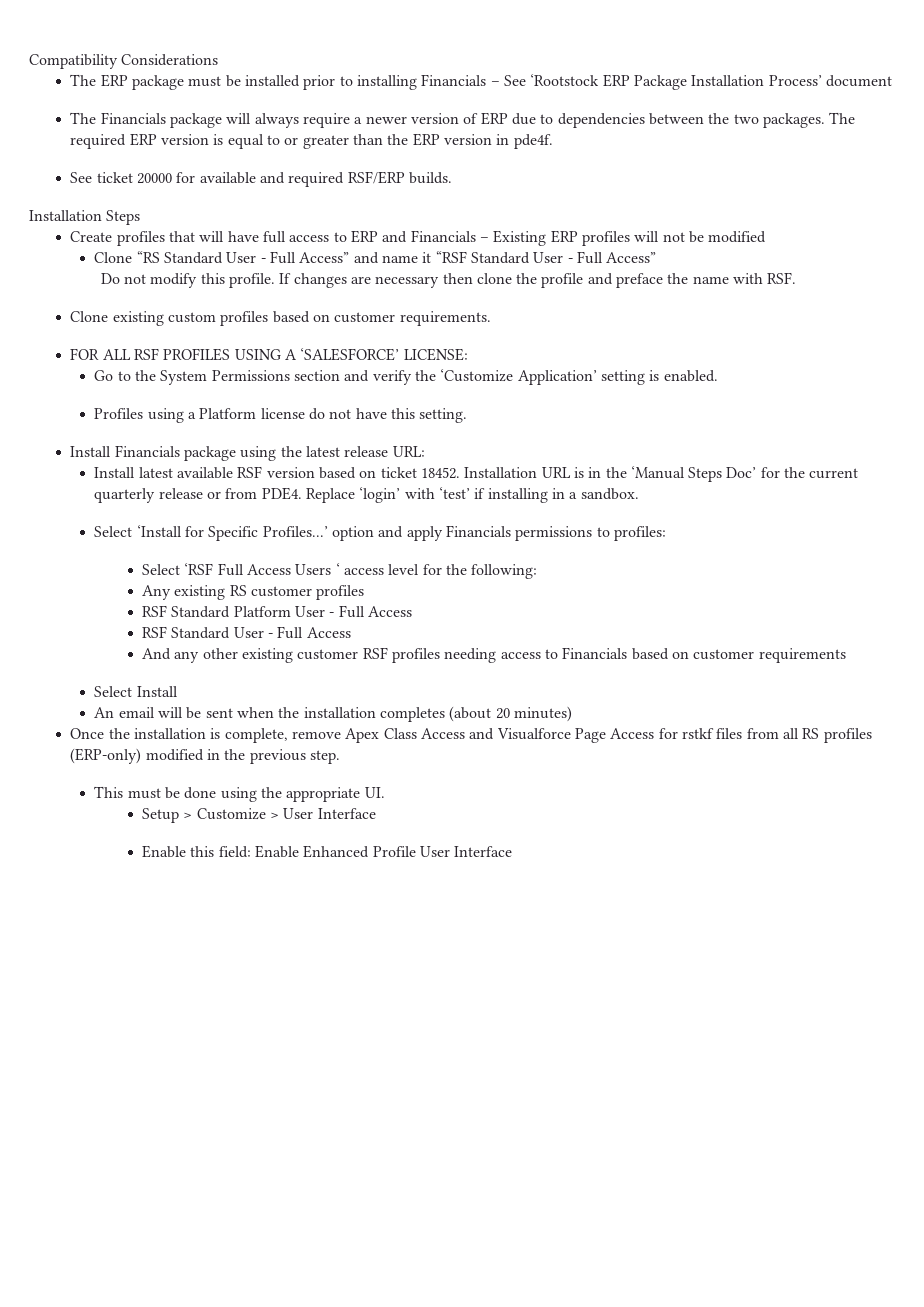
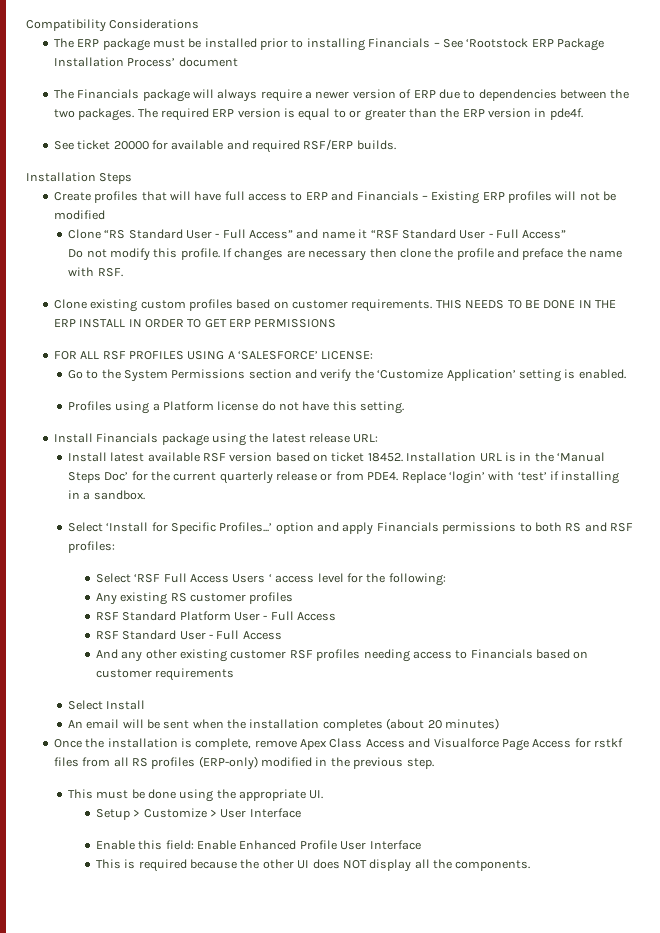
(491, 318) none -> [435,300,617,309] [53,319,337,328] THIS NEEDS TO BE DONE IN THE ERP INSTALL IN ORDER TO GET ERP PERMISSIONS
(610, 532) none -> [534,522,634,532] both RS and RSF
(513, 851) none -> [95,859,531,872] // This is required because the other UI does NOT display all the components.

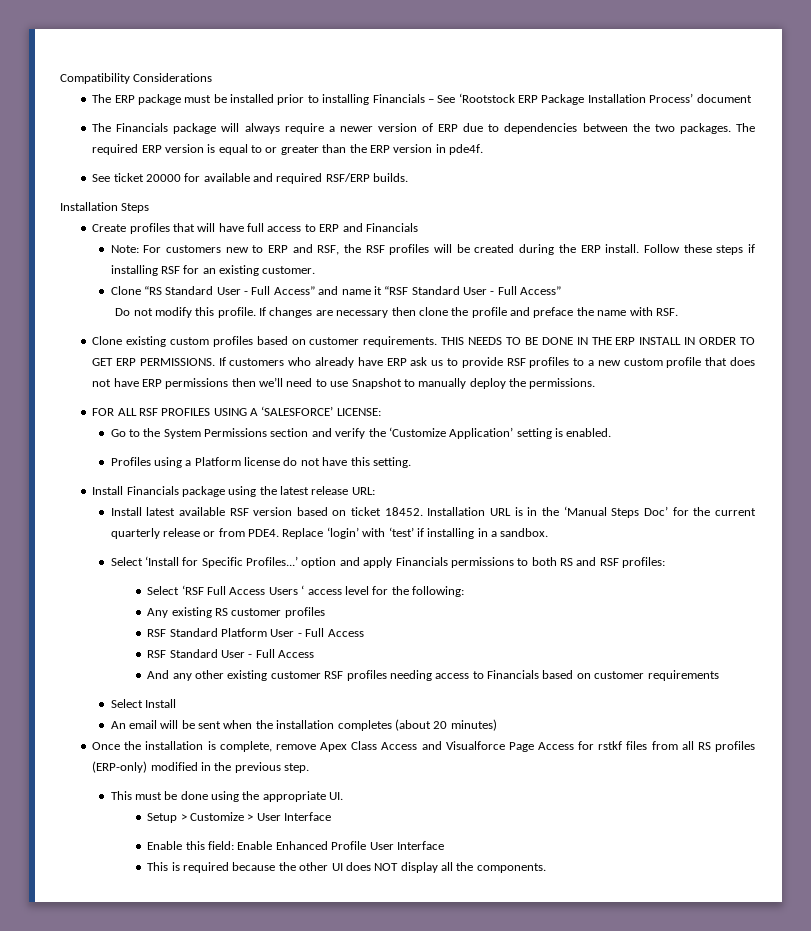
[421,191,617,204] [53,210,105,220] – Existing ERP profiles will not be modified -> [110,244,756,255] [110,265,316,276] // Note: For customers new to ERP and RSF, the RSF profiles will be created during the ERP install. Follow these steps if installing RSF for an existing customer.
[254,319,337,328] PERMISSIONS -> [139,357,755,368] [92,377,596,389] PERMISSIONS. If customers who already have ERP ask us to provide RSF profiles to a new custom profile that does not have ERP permissions then we’ll need to use Snapshot to manually deploy the permissions.

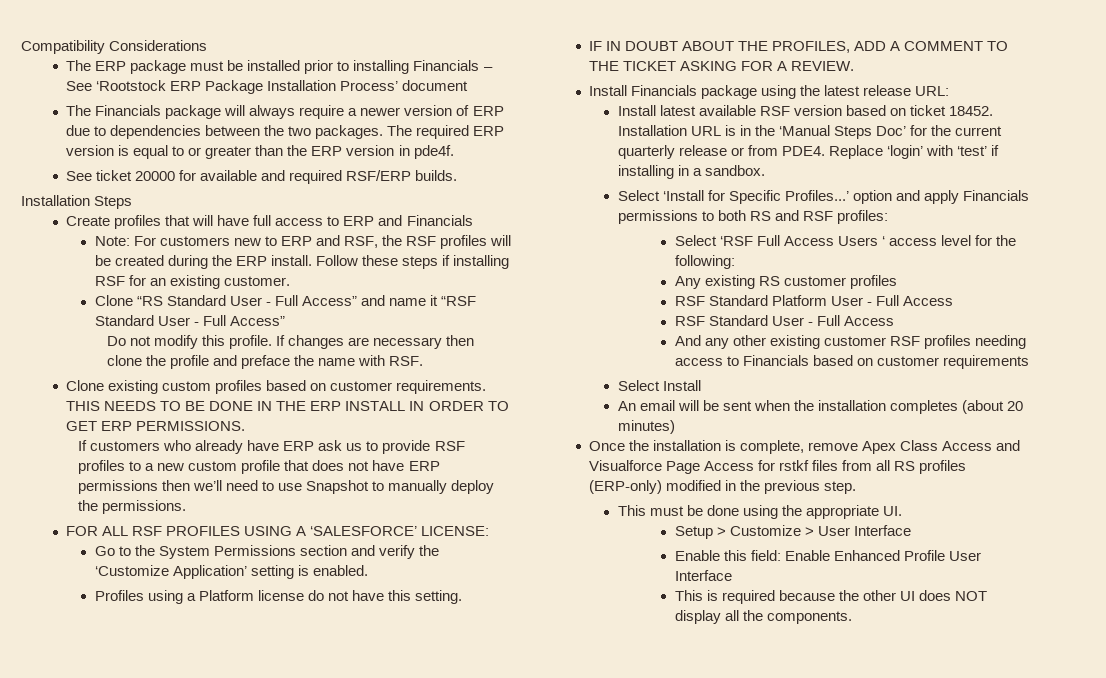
(215, 362) none -> (246, 426) //
(411, 462) none -> [589,41,1009,53] [589,61,855,71] // IF IN DOUBT ABOUT THE PROFILES, ADD A COMMENT TO THE TICKET ASKING FOR A REVIEW.

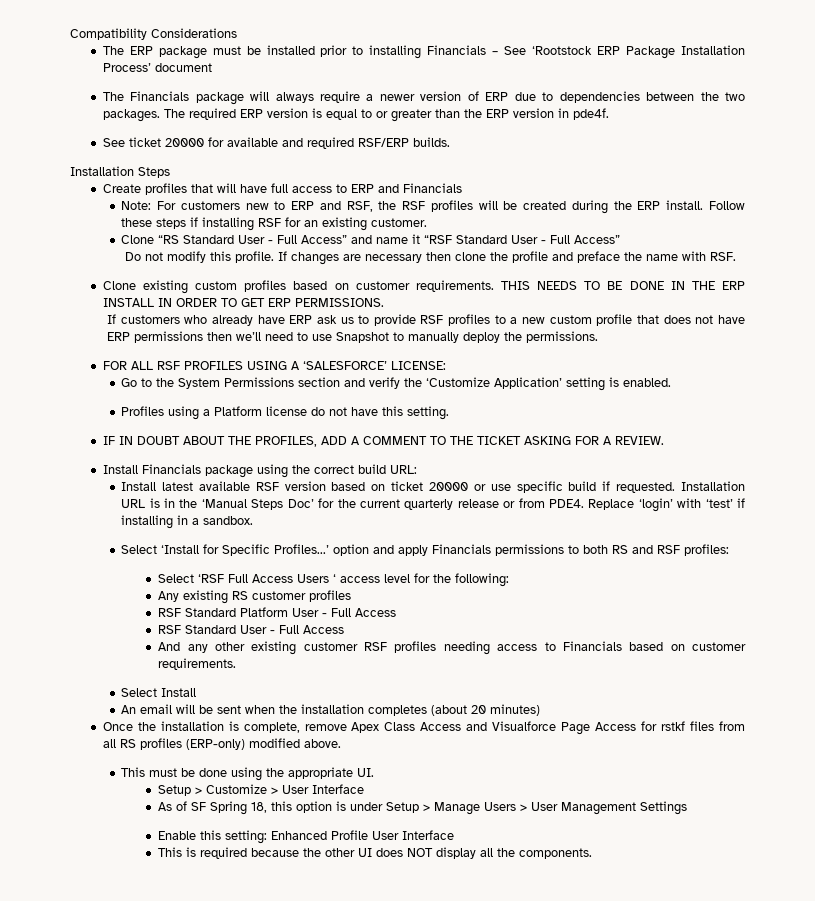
[824,85,912,96] latest release -> [313,464,386,474] correct build
[948,106,993,116] 18452. -> [429,481,676,493] 20000 or use specific build if requested.
[942,355,1029,369] requirements -> [158,658,237,670] requirements.
[725,480,857,494] in the previous step. -> [303,739,341,748] above.
(911, 530) none -> [158,801,688,815] // As of SF Spring 18, this option is under Setup > Manage Users > User Management Settings
[750,550,830,561] field: Enable -> [225,830,268,844] setting:

